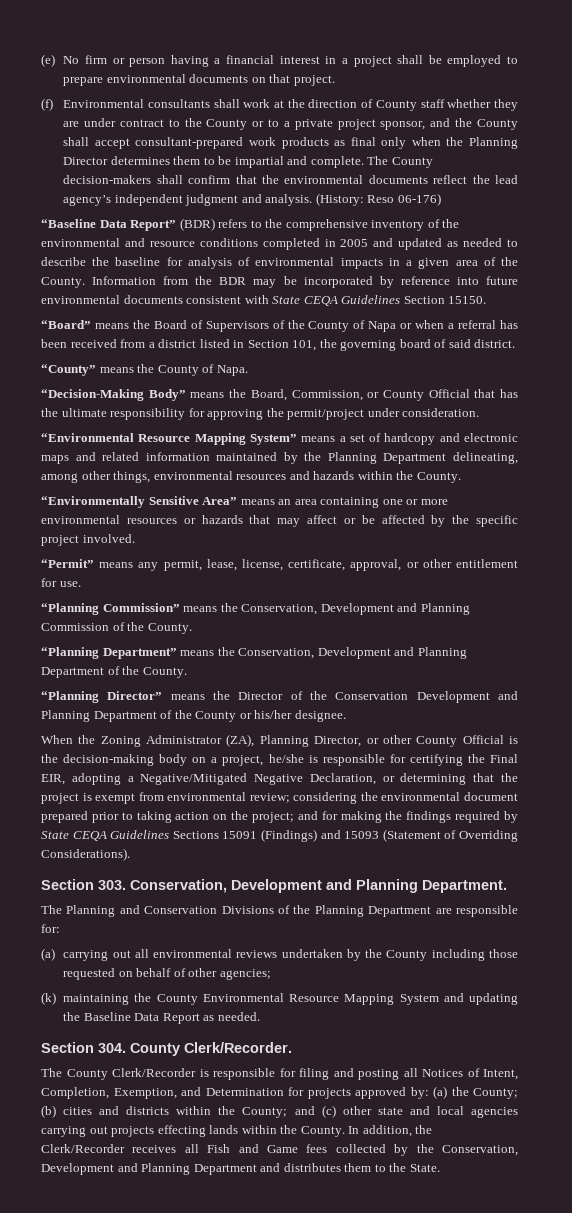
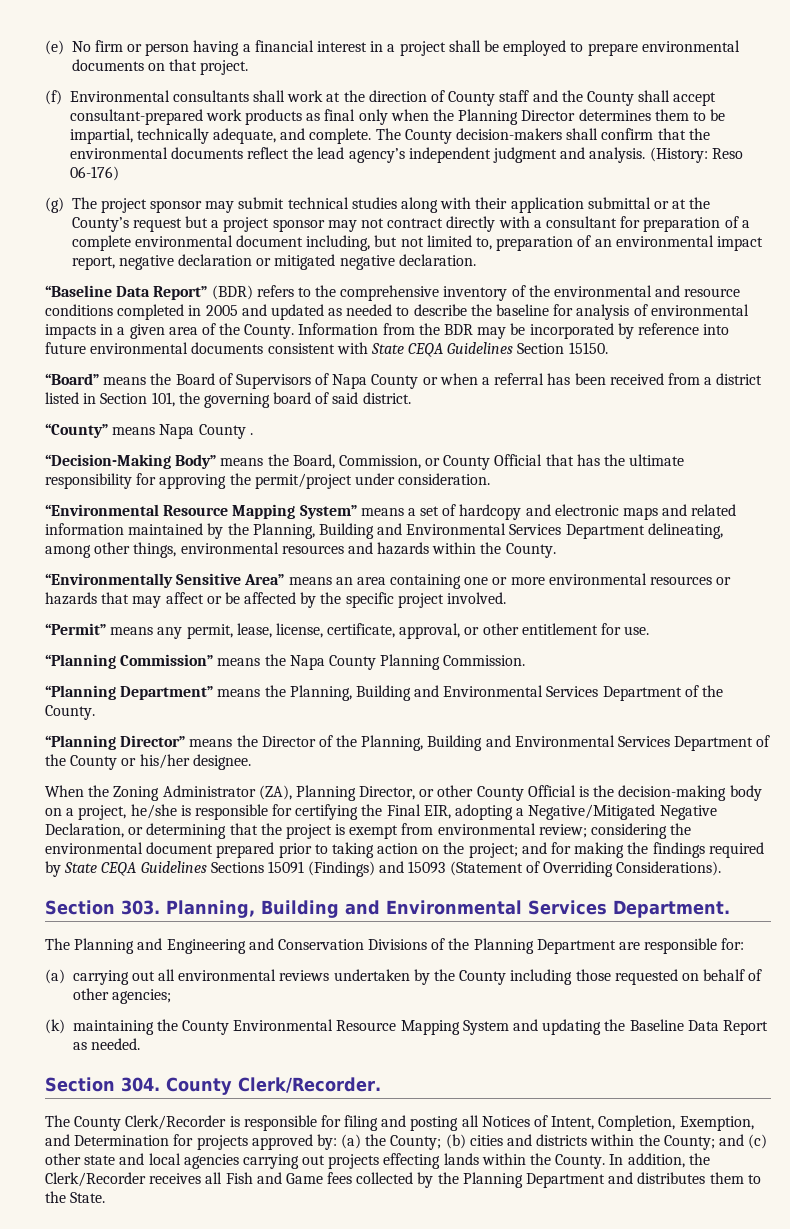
[447,99,518,111] [63,118,426,130] whether they are under contract to the County or to a private project sponsor, -> (530, 96) none
[234,156,284,168] impartial -> [69,128,277,144] impartial, technically adequate,
(441, 199) none -> [45,197,711,213] [71,216,750,232] [71,235,763,251] [71,254,476,270] // (g) The project sponsor may submit technical studies along with their application submittal or at the County’s request but a project sponsor may not contract directly with a consultant for preparation of a complete environmental document including, but not limited to, preparation of an environmental impact report, negative declaration or mitigated negative declaration.
[287,320,397,332] the County of Napa -> [332,374,419,389] Napa County
[137,364,248,376] the County of Napa. -> [159,424,253,439] Napa County .
[327,452,377,464] Planning -> [252,523,562,539] Planning, Building and Environmental Services
[241,603,470,615] [41,622,192,634] Conservation, Development and Planning Commission of the County. -> [289,654,526,670] Napa County Planning Commission.
[238,647,467,659] Conservation, Development and Planning -> [289,685,599,701] Planning, Building and Environmental Services
[335,691,518,703] [41,710,90,722] Conservation Development and Planning -> [361,735,671,751] Planning, Building and Environmental Services
[130,879,418,893] Conservation, Development and Planning -> [166,900,607,918] Planning, Building and Environmental Services
(140, 909) none -> [166,938,274,954] Engineering and
[441,1145,518,1156] [41,1163,138,1175] Conservation, Development and -> (459, 1178) none

